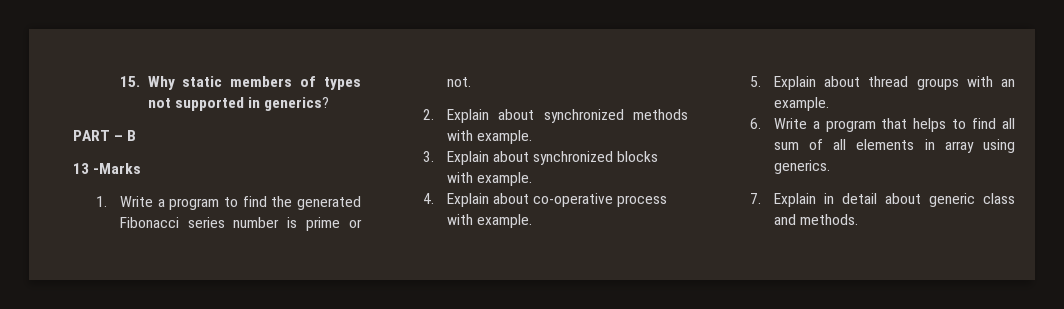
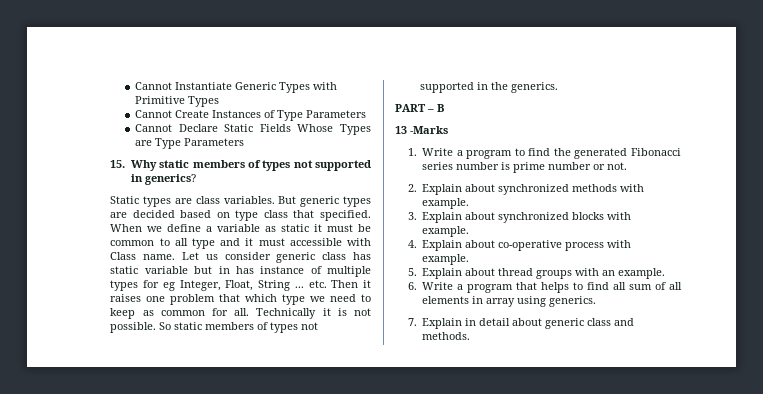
(119, 81) none -> [135,82,338,93] [135,96,220,107] [135,110,367,121] [135,124,372,135] [135,138,245,149] Cannot Instantiate Generic Types with Primitive Types // Cannot Create Instances of Type Parameters // Cannot Declare Static Fields Whose Types are Type Parameters //
(330, 104) none -> [110,196,371,207] [110,210,371,221] [110,224,372,232] [110,238,372,249] [110,252,371,263] [110,266,372,277] [110,280,371,291] [110,294,372,305] [110,308,372,319] [110,322,319,333] [420,82,559,93] // Static types are class variables. But generic types are decided based on type class that specified. When we define a variable as static it must be common to all type and it must accessible with Class name. Let us consider generic class has static variable but in has instance of multiple types for eg Integer, Float, String ... etc. Then it raises one problem that which type we need to keep as common for all. Technically it is not possible. So static members of types not supported in the generics.
(341, 224) none -> [548,162,592,170] number

